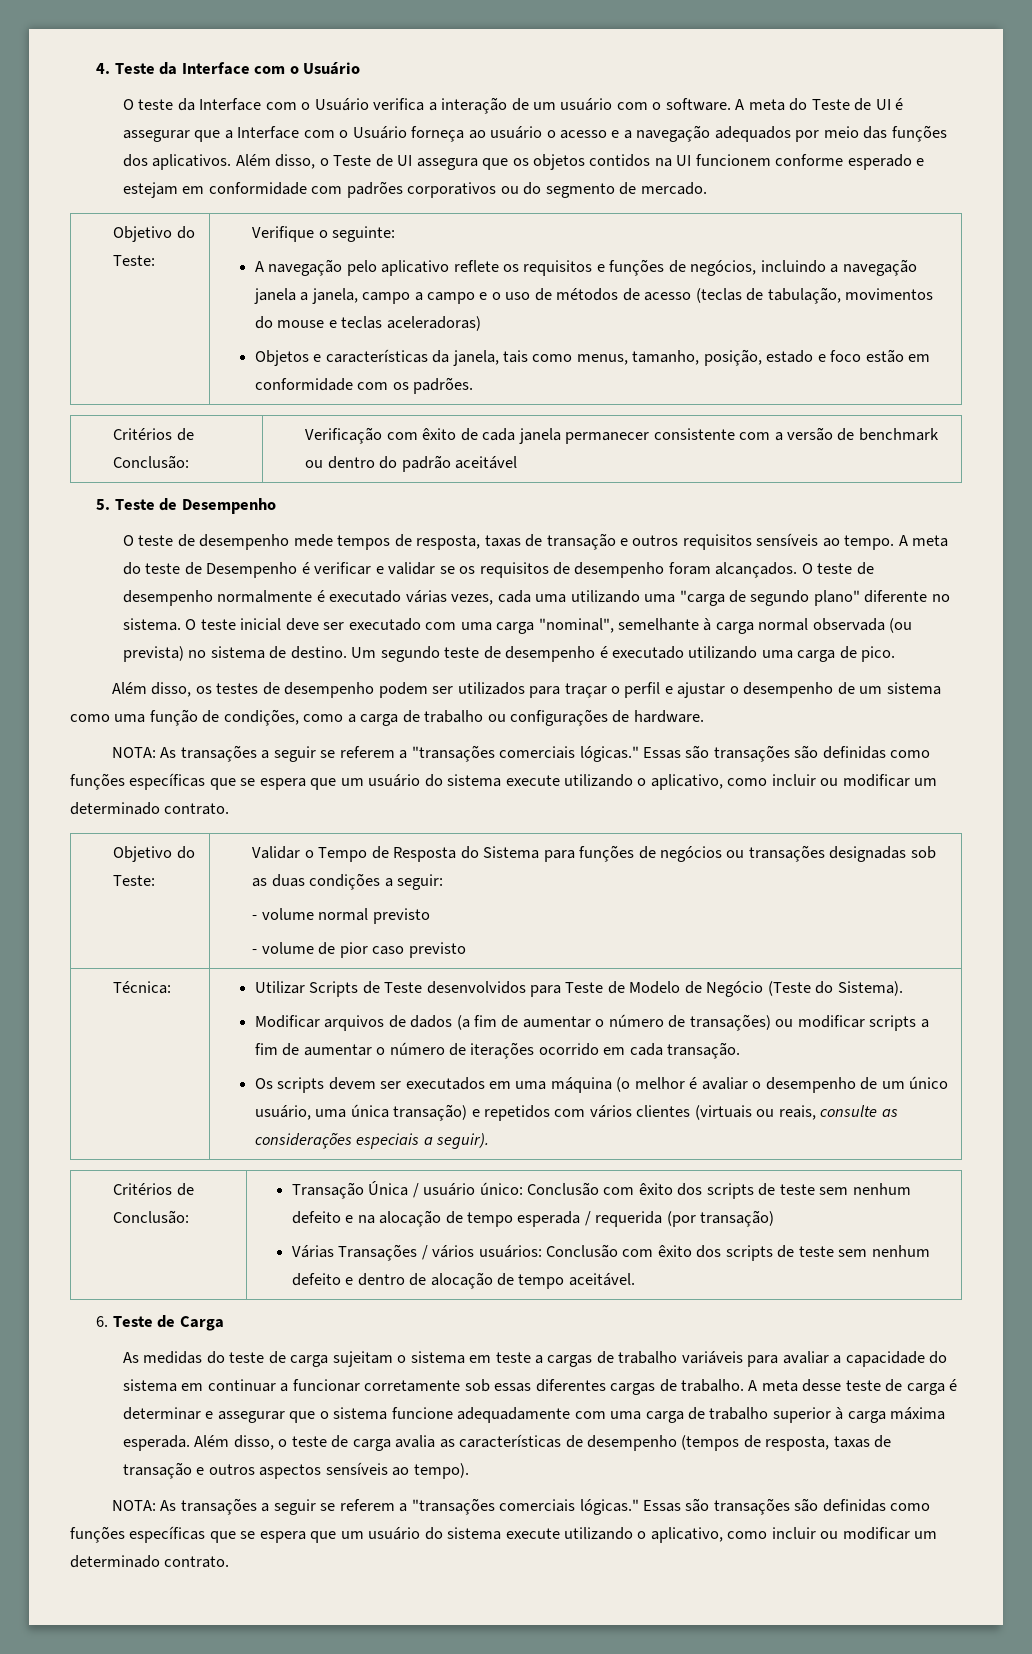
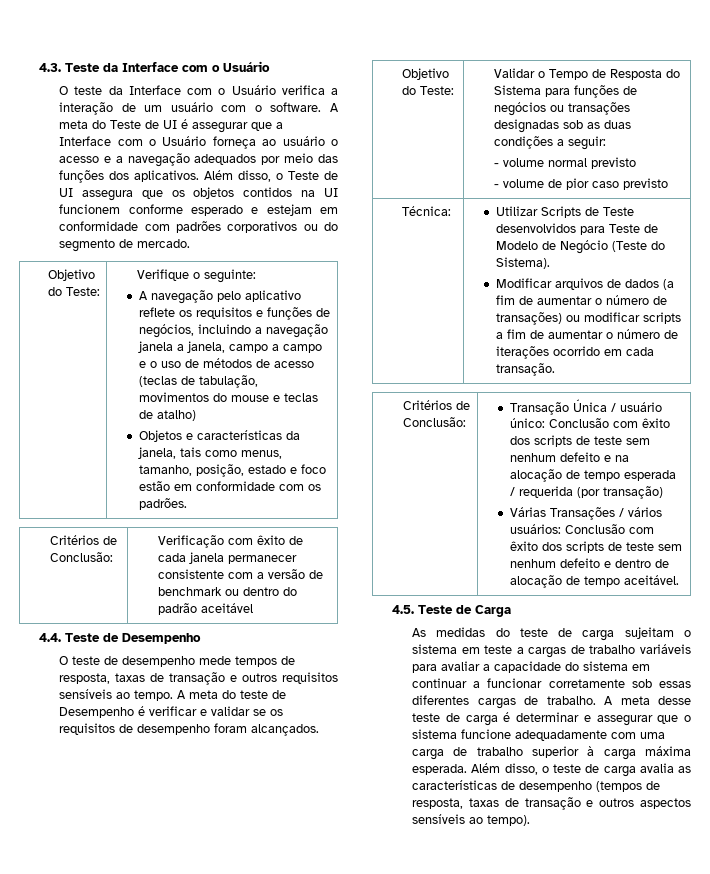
[96,63,111,74] 4. -> [39,63,62,72] 4.3.
[386,316,481,331] aceleradoras) -> [138,410,196,421] de atalho)
[96,499,111,510] 5. -> [39,633,62,642] 4.4.
[801,562,874,575] [122,590,950,606] [122,618,913,634] [122,646,896,662] [111,682,941,698] [70,709,704,726] [111,745,931,762] [70,773,938,790] [70,802,230,815] O teste de desempenho normalmente é executado várias vezes, cada uma utilizando uma "carga de segundo plano" diferente no sistema. O teste inicial deve ser executado com uma carga "nominal", semelhante à carga normal observada (ou prevista) no sistema de destino. Um segundo teste de desempenho é executado utilizando uma carga de pico. // Além disso, os testes de desempenho podem ser utilizados para traçar o perfil e ajustar o desempenho de um sistema como uma função de condições, como a carga de trabalho ou configurações de hardware. // NOTA: As transações a seguir se referem a "transações comerciais lógicas." Essas são transações são definidas como funções específicas que se espera que um usuário do sistema execute utilizando o aplicativo, como incluir ou modificar um determinado contrato. -> (320, 730) none
[254,1076,948,1093] [254,1104,898,1121] [254,1132,490,1149] // Os scripts devem ser executados em uma máquina (o melhor é avaliar o desempenho de um único usuário, uma única transação) e repetidos com vários clientes (virtuais ou reais, consulte as considerações especiais a seguir). -> (555, 369) none
[96,1316,109,1327] 6. -> [392,605,415,614] 4.5.
[111,1498,931,1515] [70,1526,938,1543] [70,1555,230,1568] // NOTA: As transações a seguir se referem a "transações comerciais lógicas." Essas são transações são definidas como funções específicas que se espera que um usuário do sistema execute utilizando o aplicativo, como incluir ou modificar um determinado contrato. -> (531, 820) none

